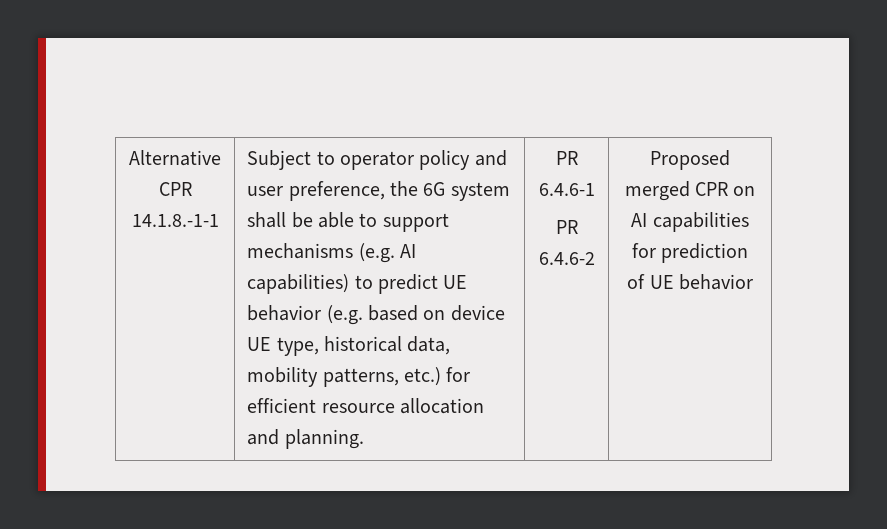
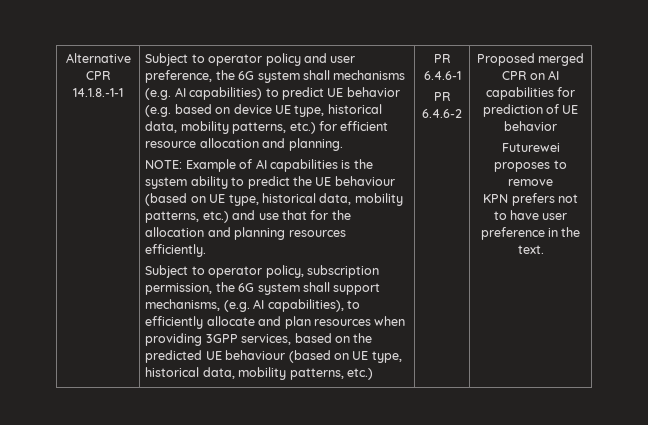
[291,212,449,232] be able to support -> (330, 75) none
(364, 439) none -> [145,159,373,172] [145,176,395,189] [145,193,403,206] [145,210,351,223] [145,227,346,240] [145,244,207,257] [145,265,379,278] [145,282,381,295] [145,299,360,312] [145,316,406,329] [145,333,373,346] [145,350,402,363] [145,367,373,380] // NOTE: Example of AI capabilities is the system ability to predict the UE behaviour (based on UE type, historical data, mobility patterns, etc.) and use that for the allocation and planning resources efficiently. // Subject to operator policy, subscription permission, the 6G system shall support mechanisms, (e.g. AI capabilities), to efficiently allocate and plan resources when providing 3GPP services, based on the predicted UE behaviour (based on UE type, historical data, mobility patterns, etc.)
(753, 282) none -> [501,143,560,152] [494,160,567,172] [508,179,553,186] [483,193,578,206] [493,210,568,220] [480,227,581,240] [517,245,544,254] // Futurewei proposes to remove // KPN prefers not to have user preference in the text.

